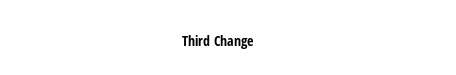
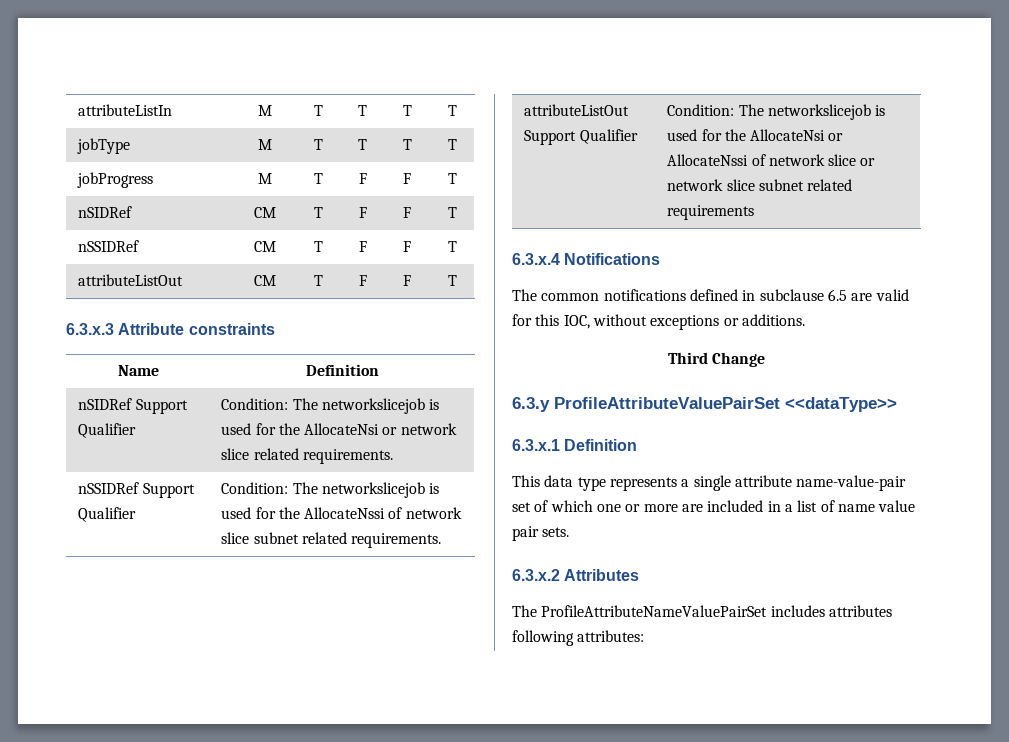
[182,35,254,49] Third Change -> [78,104,173,116] [257,105,272,116] [313,105,323,116] [358,105,367,116] [402,105,412,116] [447,105,457,116] [77,138,131,154] [257,139,272,150] [313,139,323,150] [358,139,367,150] [402,139,412,150] [447,139,457,150] [77,172,154,188] [257,173,272,184] [313,173,323,184] [358,173,367,184] [403,173,411,184] [447,173,457,184] [78,206,133,218] [253,207,276,218] [313,207,323,218] [358,207,367,218] [403,207,411,218] [447,207,457,218] [78,240,140,252] [253,241,276,252] [313,241,323,252] [358,241,367,252] [403,241,411,252] [447,241,457,252] [78,274,184,286] [253,275,276,286] [313,275,323,286] [358,275,367,286] [403,275,411,286] [447,275,457,286] [66,323,275,335] [117,365,159,376] [305,364,379,376] [78,398,188,414] [78,423,137,438] [221,398,440,414] [221,423,457,435] [221,448,393,464] [78,482,195,498] [78,507,137,522] [221,482,440,498] [221,507,462,519] [221,532,442,548] [524,104,630,116] [524,129,638,145] [667,104,886,120] [667,129,844,141] [667,154,876,166] [667,179,853,191] [667,205,755,220] [512,253,661,265] [512,289,909,301] [512,314,805,330] [667,352,766,367] [512,397,897,412] [512,439,638,451] [512,475,907,491] [512,500,916,512] [512,526,570,541] [512,569,640,581] [512,605,892,617] [512,630,645,646] attributeListIn | M | T | T | T | T // jobType | M | T | T | T | T // jobProgress | M | T | F | F | T // nSIDRef | CM | T | F | F | T // nSSIDRef | CM | T | F | F | T // attributeListOut | CM | T | F | F | T // 6.3.x.3 Attribute constraints // Name | Definition // nSIDRef Support Qualifier | Condition: The networkslicejob is used for the AllocateNsi or network slice related requirements. // nSSIDRef Support Qualifier | Condition: The networkslicejob is used for the AllocateNssi of network slice subnet related requirements. // attributeListOut Support Qualifier | Condition: The networkslicejob is used for the AllocateNsi or AllocateNssi of network slice or network slice subnet related requirements // 6.3.x.4 Notifications // The common notifications defined in subclause 6.5 are valid for this IOC, without exceptions or additions. // Third Change // 6.3.y ProfileAttributeValuePairSet <<dataType>> // 6.3.x.1 Definition // This data type represents a single attribute name-value-pair set of which one or more are included in a list of name value pair sets. // 6.3.x.2 Attributes // The ProfileAttributeNameValuePairSet includes attributes following attributes:

